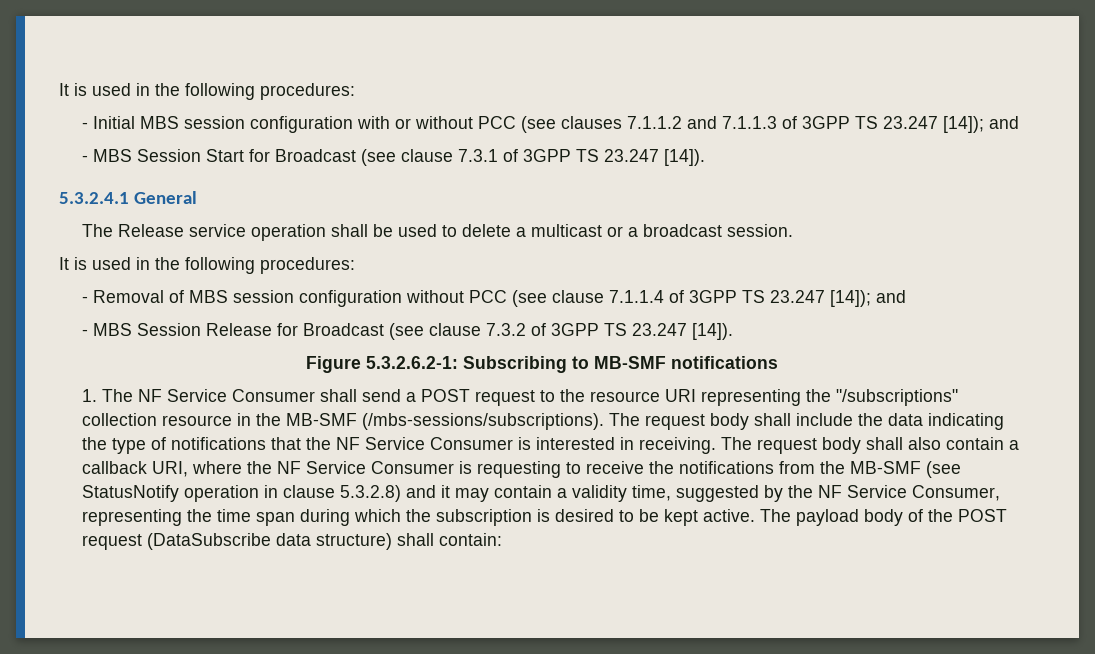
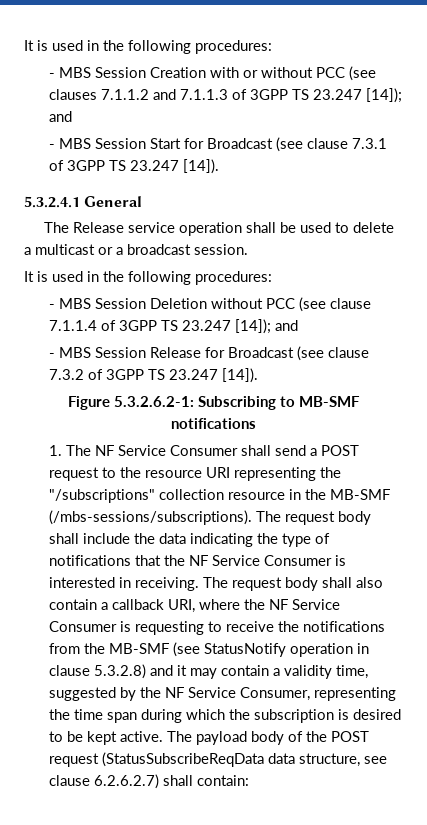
[59,83,355,100] [81,116,353,133] It is used in the following procedures: // - Initial MBS session configuration -> [24,40,272,54] [49,67,207,78] It is used in the following procedures: // - MBS Session Creation
[92,290,402,307] Removal of MBS session configuration -> [59,298,208,309] MBS Session Deletion
[146,533,392,550] (DataSubscribe data structure) -> [102,752,388,767] [49,774,160,789] (StatusSubscribeReqData data structure, see clause 6.2.6.2.7)

